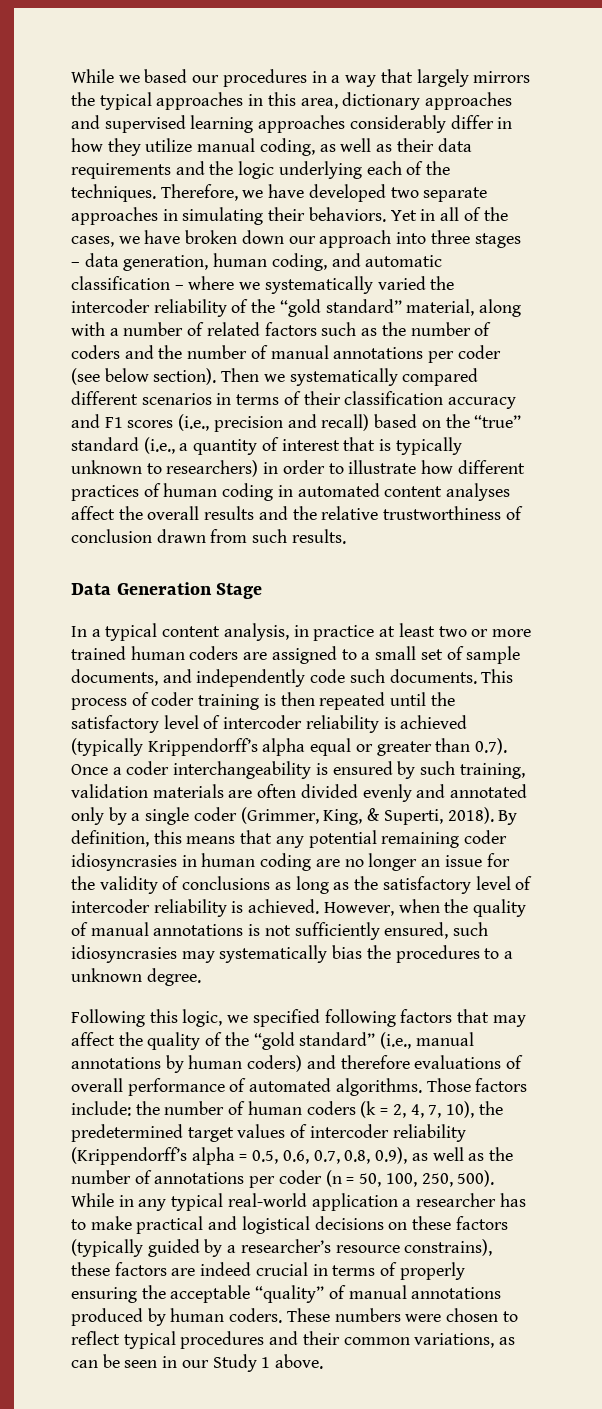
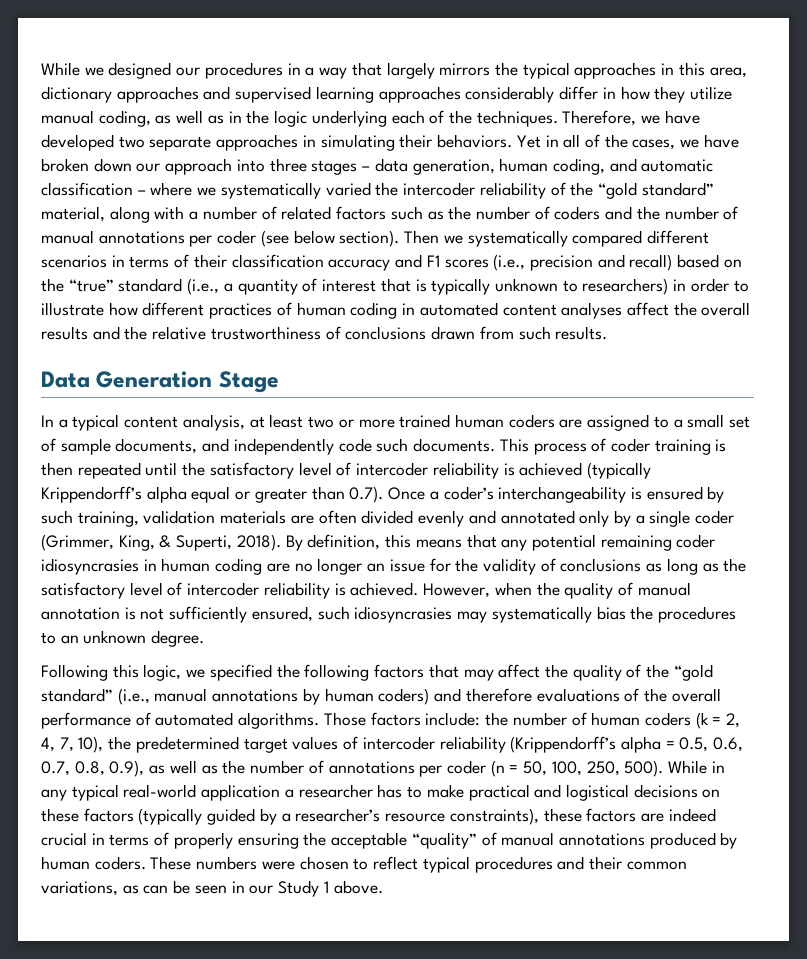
[144,69,188,83] based -> [108,62,172,79] designed
[396,138,472,152] [71,161,205,179] their data requirements and -> [228,111,242,123] in
[71,529,152,543] conclusion -> [345,326,427,340] conclusions
[293,625,375,641] in practice -> (245, 422) none
[126,761,170,775] coder -> [443,486,494,500] coder’s
[153,924,244,936] annotations -> [41,607,120,620] annotation
[504,951,514,959] a -> [60,635,79,644] an
(320, 1018) none -> [276,664,300,678] the
(524, 1062) none -> [643,688,667,702] the
[404,1239,493,1256] constrains), -> [449,808,539,825] constraints),

